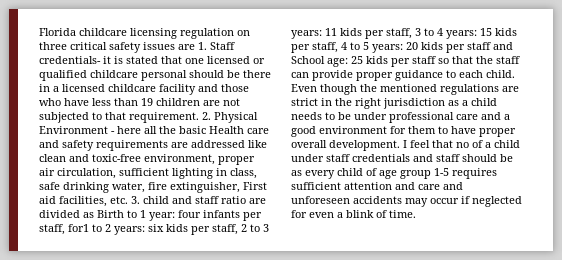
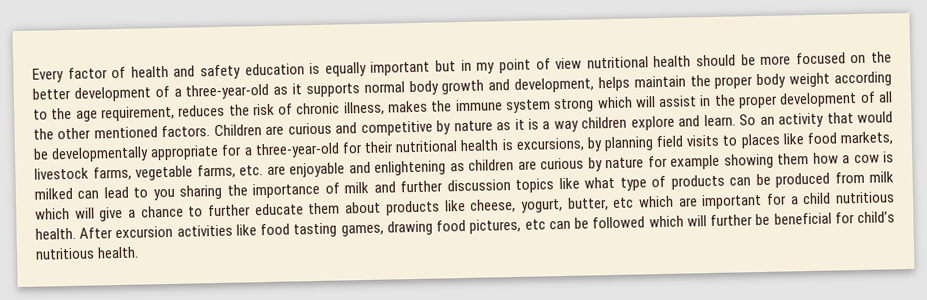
[39,28,250,39] [39,42,235,53] [39,56,265,64] [39,70,271,81] [39,84,249,95] [39,98,240,106] [39,112,258,123] [39,126,269,134] [39,140,267,151] [39,154,255,165] [39,168,257,179] [39,182,267,193] [39,196,266,207] [39,210,262,221] [39,224,269,235] [291,28,517,39] [291,42,513,53] [291,56,520,67] [291,70,515,81] [291,84,519,95] [291,98,497,109] [291,112,510,123] [291,126,516,137] [291,140,520,151] [291,154,513,162] [291,168,497,179] [291,182,463,190] [291,196,522,207] [291,210,416,218] Florida childcare licensing regulation on three critical safety issues are 1. Staff credentials- it is stated that one licensed or qualified childcare personal should be there in a licensed childcare facility and those who have less than 19 children are not subjected to that requirement. 2. Physical Environment - here all the basic Health care and safety requirements are addressed like clean and toxic-free environment, proper air circulation, sufficient lighting in class, safe drinking water, fire extinguisher, First aid facilities, etc. 3. child and staff ratio are divided as Birth to 1 year: four infants per staff, for1 to 2 years: six kids per staff, 2 to 3 years: 11 kids per staff, 3 to 4 years: 15 kids per staff, 4 to 5 years: 20 kids per staff and School age: 25 kids per staff so that the staff can provide proper guidance to each child. Even though the mentioned regulations are strict in the right jurisdiction as a child needs to be under professional care and a good environment for them to have proper overall development. I feel that no of a child under staff credentials and staff should be as every child of age group 1-5 requires sufficient attention and care and unforeseen accidents may occur if neglected for even a blink of time. -> [32,51,892,83] [32,71,893,102] [33,91,894,122] [33,111,894,140] [33,131,893,163] [34,151,894,181] [34,171,895,201] [35,191,895,222] [35,211,895,240] [35,246,140,260] Every factor of health and safety education is equally important but in my point of view nutritional health should be more focused on the better development of a three-year-old as it supports normal body growth and development, helps maintain the proper body weight according to the age requirement, reduces the risk of chronic illness, makes the immune system strong which will assist in the proper development of all the other mentioned factors. Children are curious and competitive by nature as it is a way children explore and learn. So an activity that would be developmentally appropriate for a three-year-old for their nutritional health is excursions, by planning field visits to places like food markets, livestock farms, vegetable farms, etc. are enjoyable and enlightening as children are curious by nature for example showing them how a cow is milked can lead to you sharing the importance of milk and further discussion topics like what type of products can be produced from milk which will give a chance to further educate them about products like cheese, yogurt, butter, etc which are important for a child nutritious health. After excursion activities like food tasting games, drawing food pictures, etc can be followed which will further be beneficial for child’s nutritious health.

